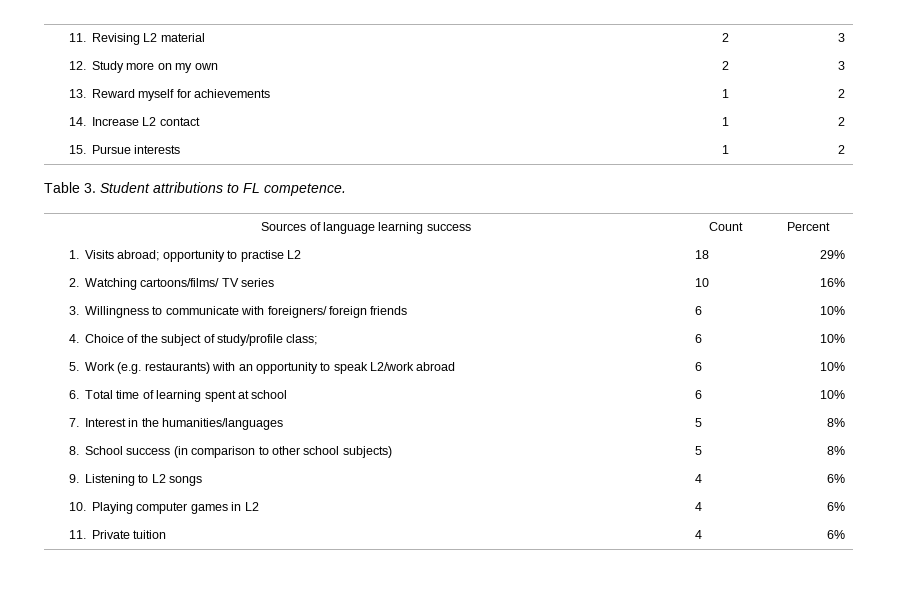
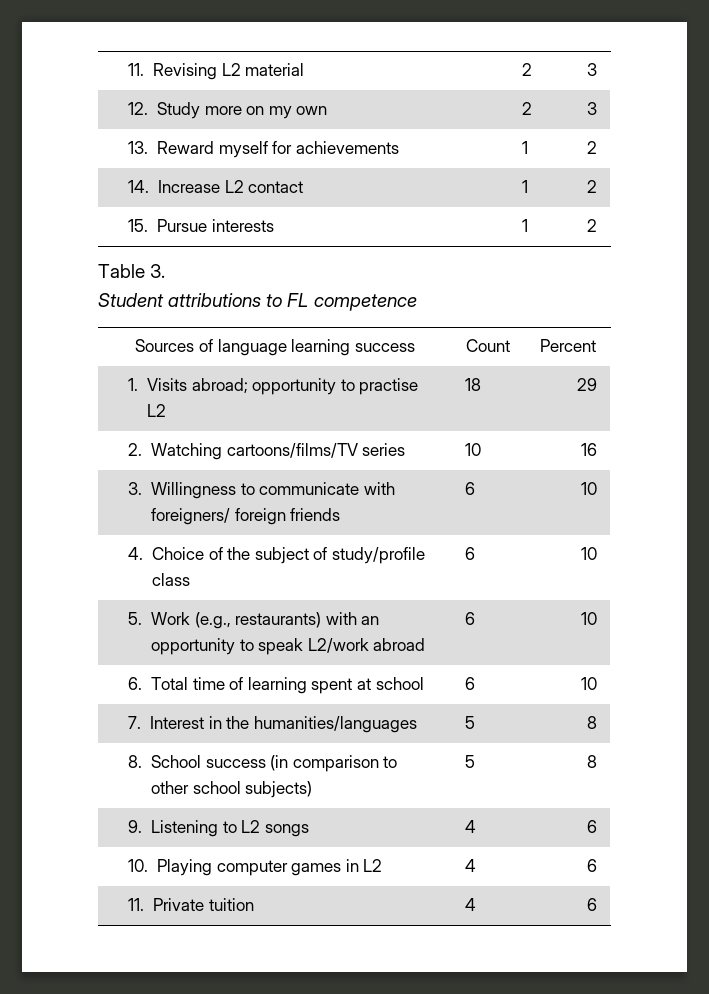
(96, 188) none -> (166, 271) //
[264,183,346,196] competence. -> [313,294,417,311] competence
[819,250,845,259] 29% -> [576,378,597,391] 29
[140,278,239,287] cartoons/films/ TV -> [226,443,358,458] cartoons/films/TV
[819,278,845,287] 16% -> [580,443,597,456] 16
[819,306,845,315] 10% -> [580,482,597,495] 10
[286,334,318,345] [695,334,703,343] [819,334,845,343] class; | 6 | 10% -> [151,573,190,586] [465,547,476,560] [580,547,597,560] class | 6 | 10
[117,362,142,374] (e.g. -> [194,612,231,629] (e.g.,
[819,362,845,371] 10% -> [580,612,597,625] 10
[819,390,845,399] 10% -> [580,677,597,690] 10
[826,418,845,427] 8% -> [586,716,597,729] 8
[826,446,845,455] 8% -> [586,755,597,768] 8
[826,474,845,483] 6% -> [586,820,597,833] 6
[826,502,845,511] 6% -> [586,859,597,872] 6
[826,530,845,539] 6% -> [586,898,597,911] 6

